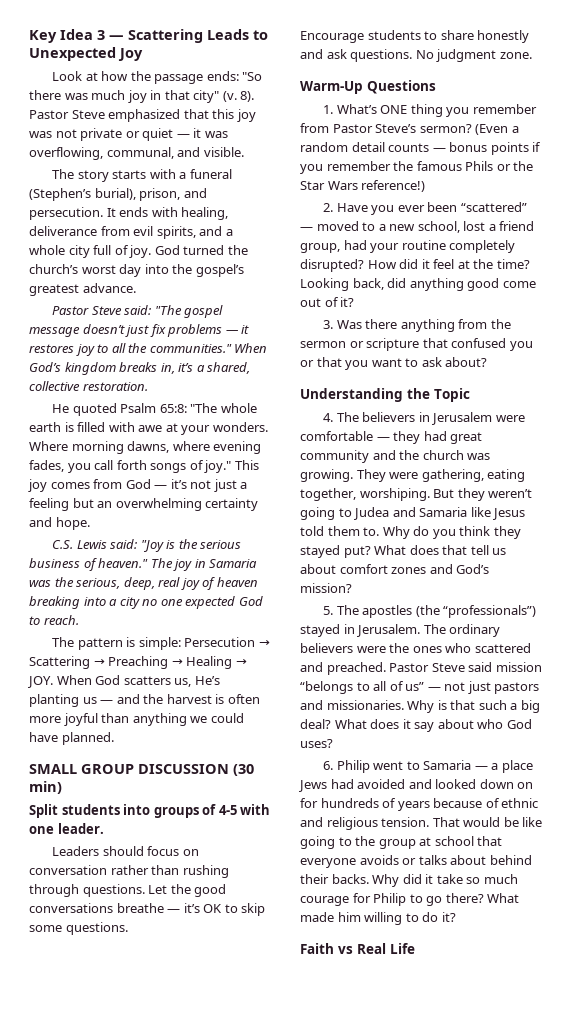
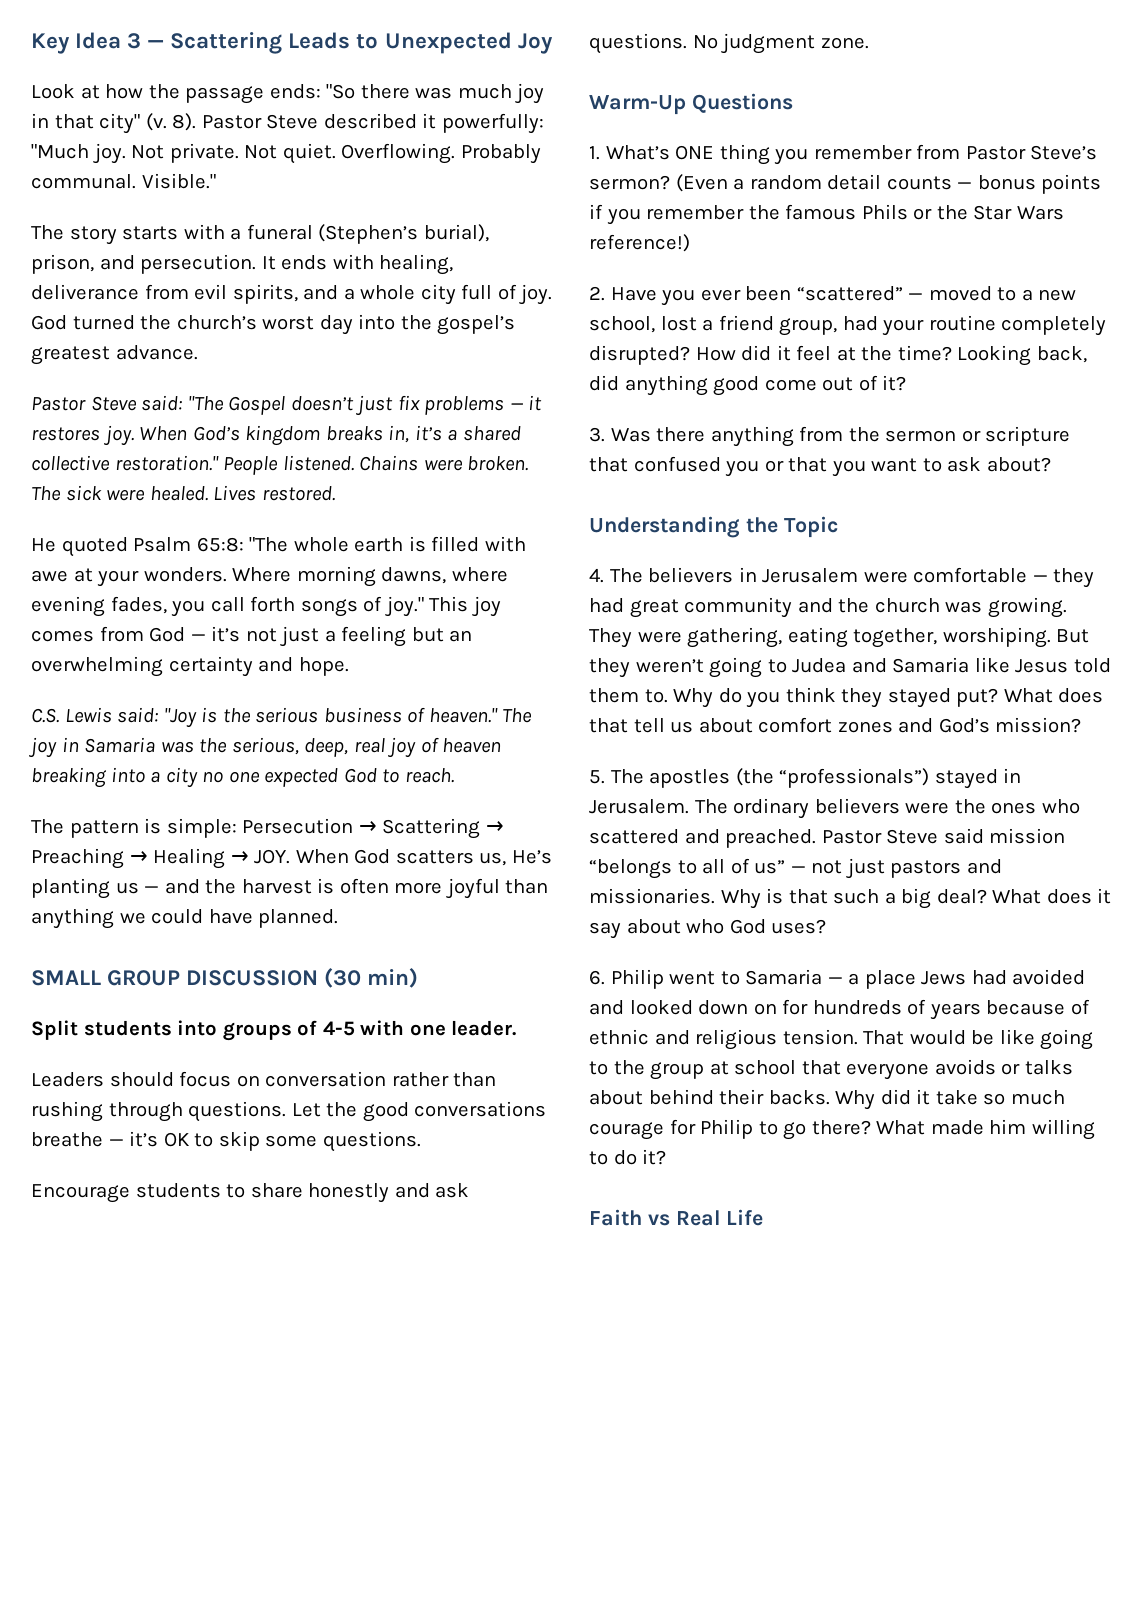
[108,109,256,122] [29,128,228,141] [29,147,244,160] emphasized that this joy was not private or quiet — it was overflowing, communal, and visible. -> [323,113,544,134] [31,143,541,164] [31,173,216,189] described it powerfully: "Much joy. Not private. Not quiet. Overflowing. Probably communal. Visible."
[184,305,224,318] [29,327,80,337] gospel message -> [228,396,286,415] Gospel
[75,343,232,356] joy to all the communities." -> [103,425,134,446] joy.
[207,362,251,374] [29,381,148,391] shared, collective restoration. -> [462,426,521,441] [31,455,529,475] [31,485,335,501] shared collective restoration." People listened. Chains were broken. The sick were healed. Lives restored.

